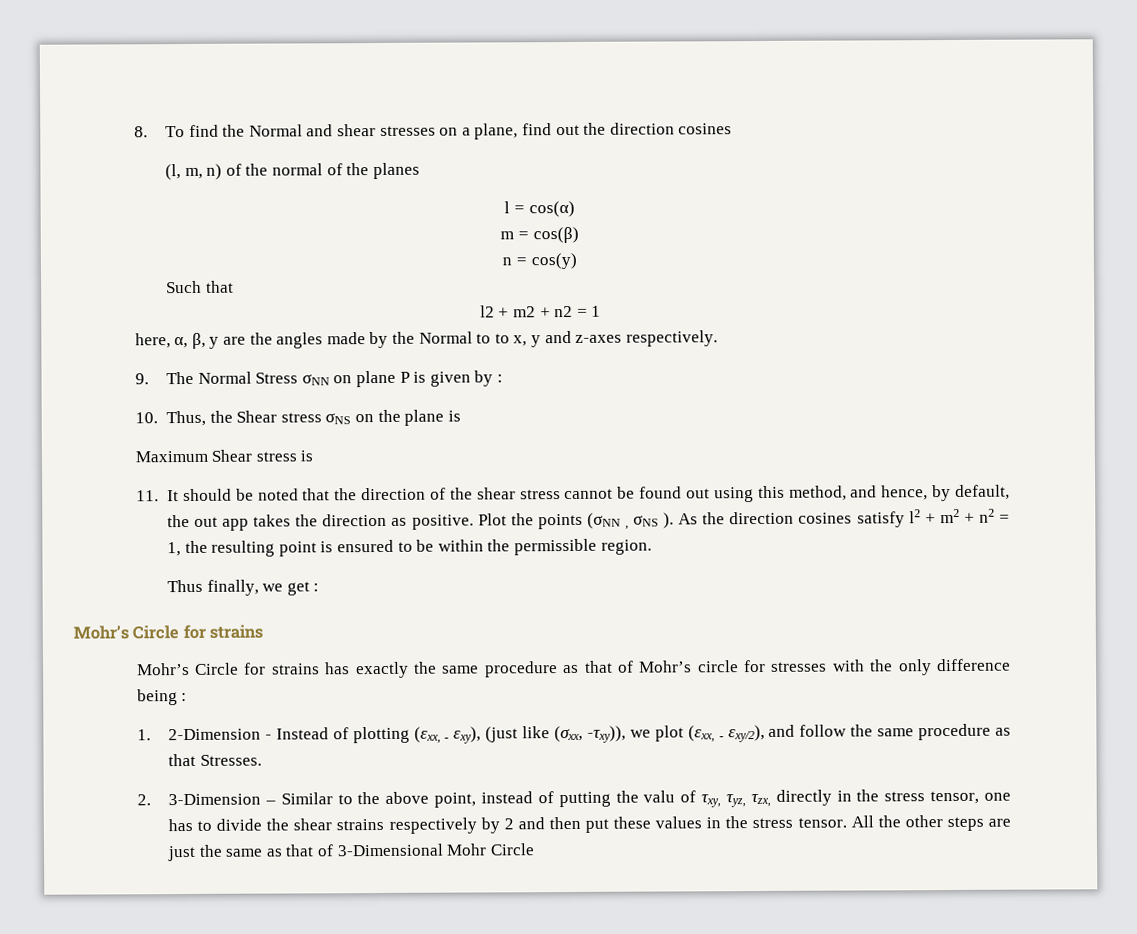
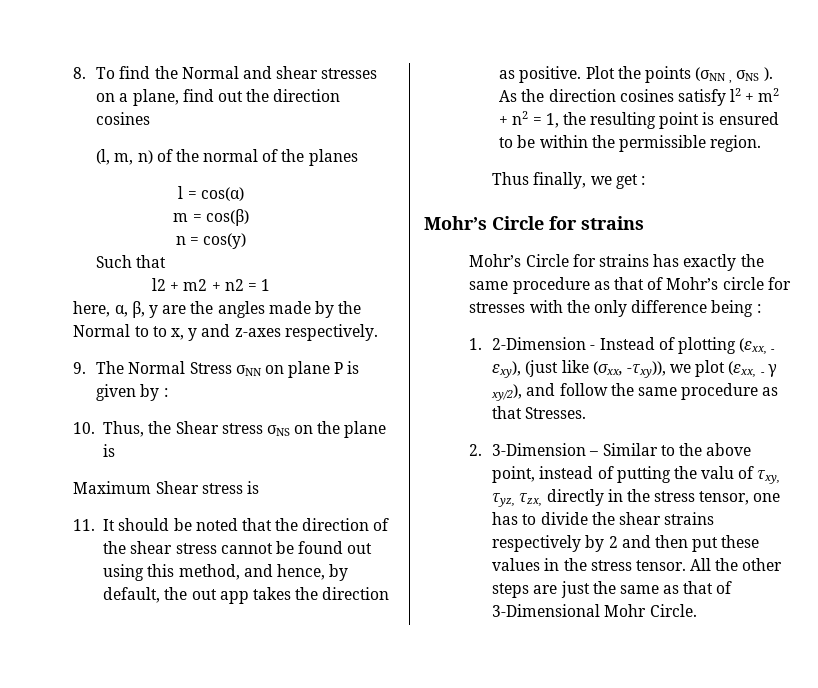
[727,724,765,743] εxy/2), -> [767,364,777,377] [491,384,523,401] γ xy/2),
[489,843,535,856] Circle -> [649,604,697,617] Circle.

